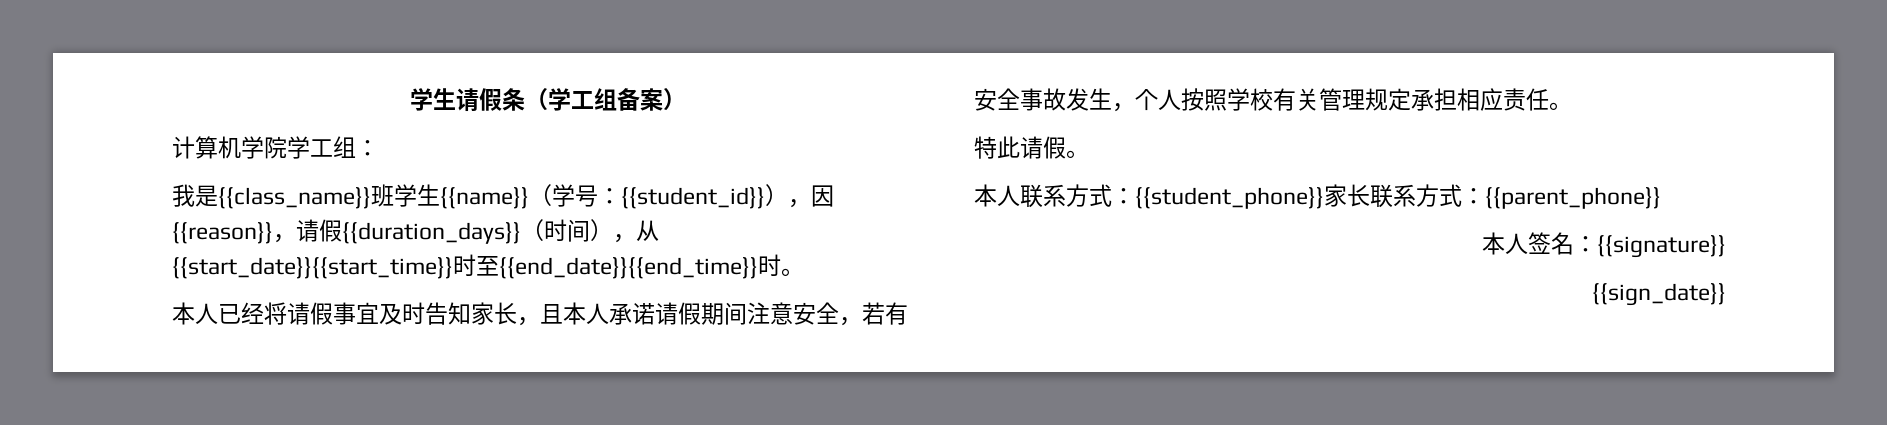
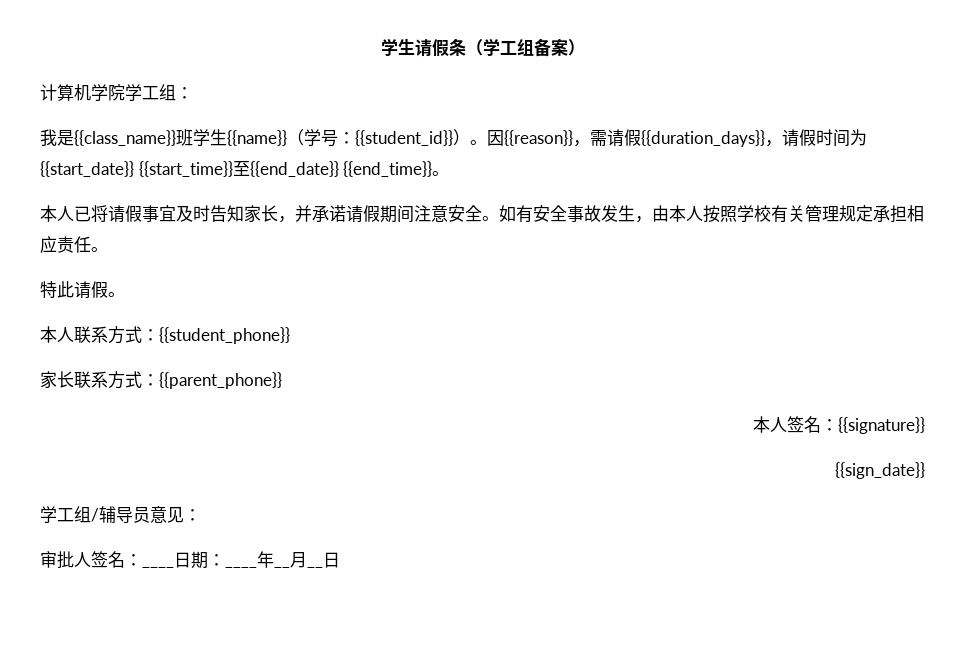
[788,199,811,208] ， -> [470,140,487,145] 。
(296, 238) none -> [590,129,607,146] 需
[521,219,659,243] [172,254,781,279] （时间），从{{start_date}}{{start_time}}时至{{end_date}}{{end_time}}时 -> [765,129,867,147] [40,161,433,177] ，请假时间为{{start_date}} {{start_time}}至{{end_date}} {{end_time}}
[241,302,264,324] 经 -> (91, 214) none
[540,302,609,325] 且本人 -> [295,205,312,222] 并
[839,302,885,326] ，若 -> [482,205,516,222] 。如
[1135,89,1158,111] 个 -> [652,205,686,222] 由本
(1324, 198) none -> (290, 335) //
(1726, 294) none -> [40,506,201,523] [40,551,142,569] [142,551,225,569] [225,551,340,568] // 学工组/辅导员意见： // 审批人签名：____日期：____年__月__日

